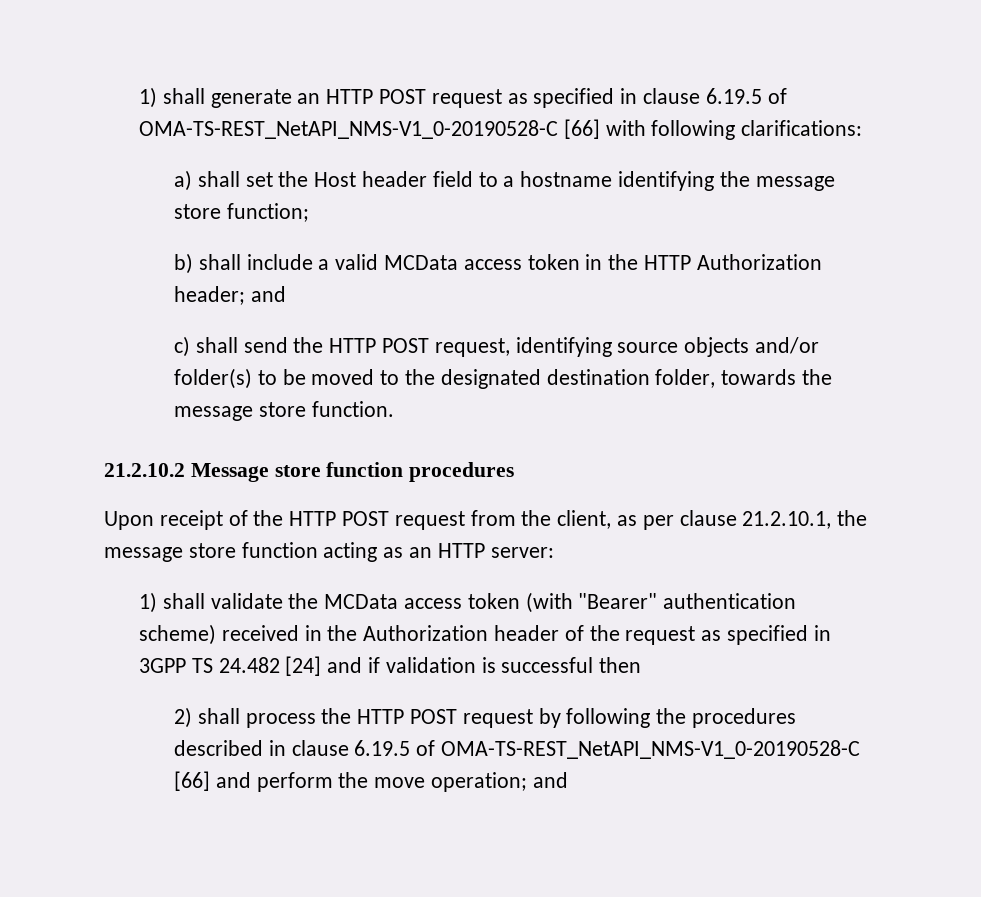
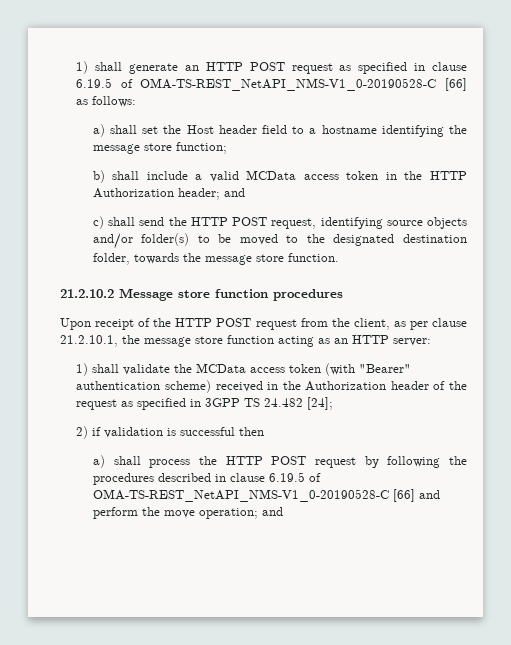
[605,120,863,140] with following clarifications: -> [76,96,137,107] as follows:
[285,656,363,676] [24] and -> [307,397,334,410] [76,426,89,439] [24]; // 2)
[173,707,192,728] 2) -> [92,455,105,468] a)

